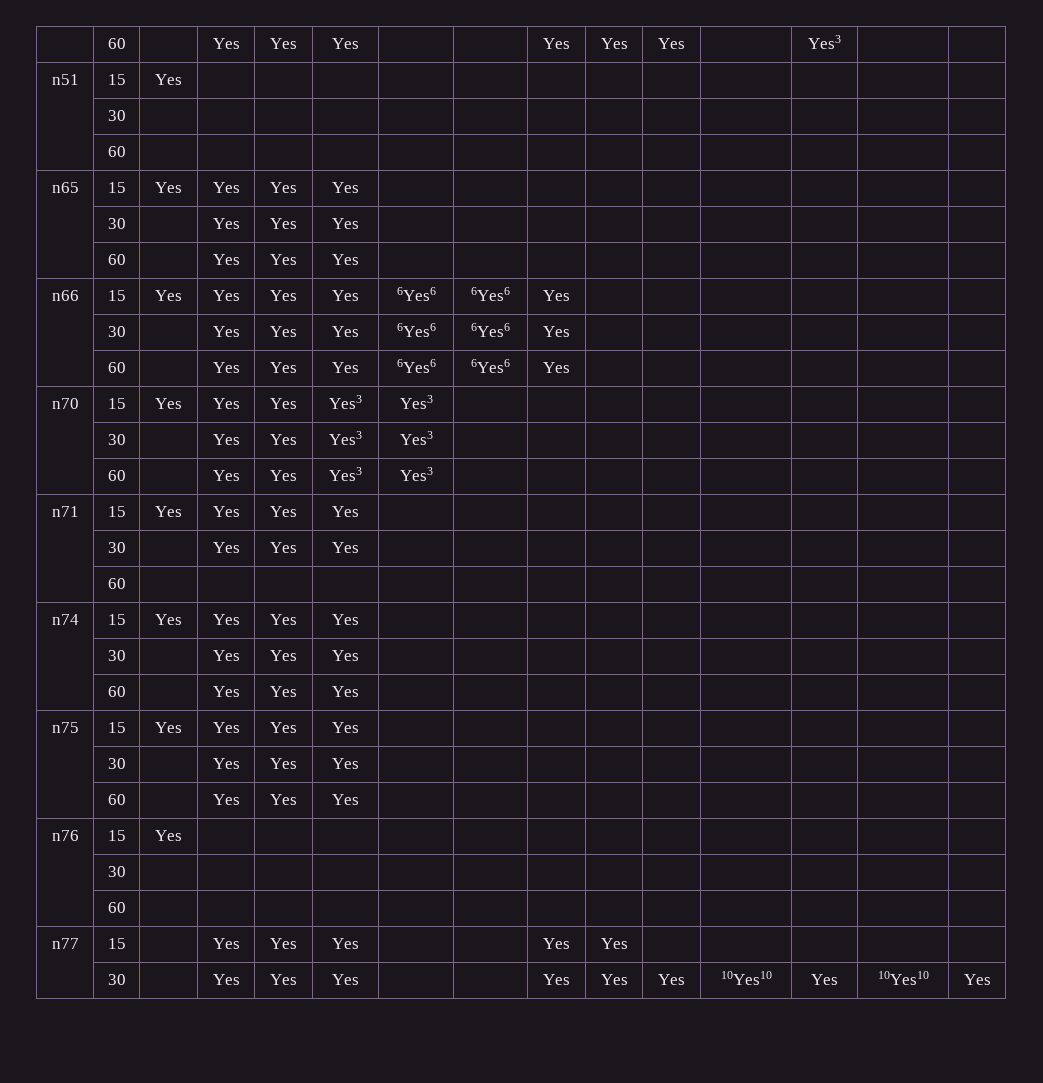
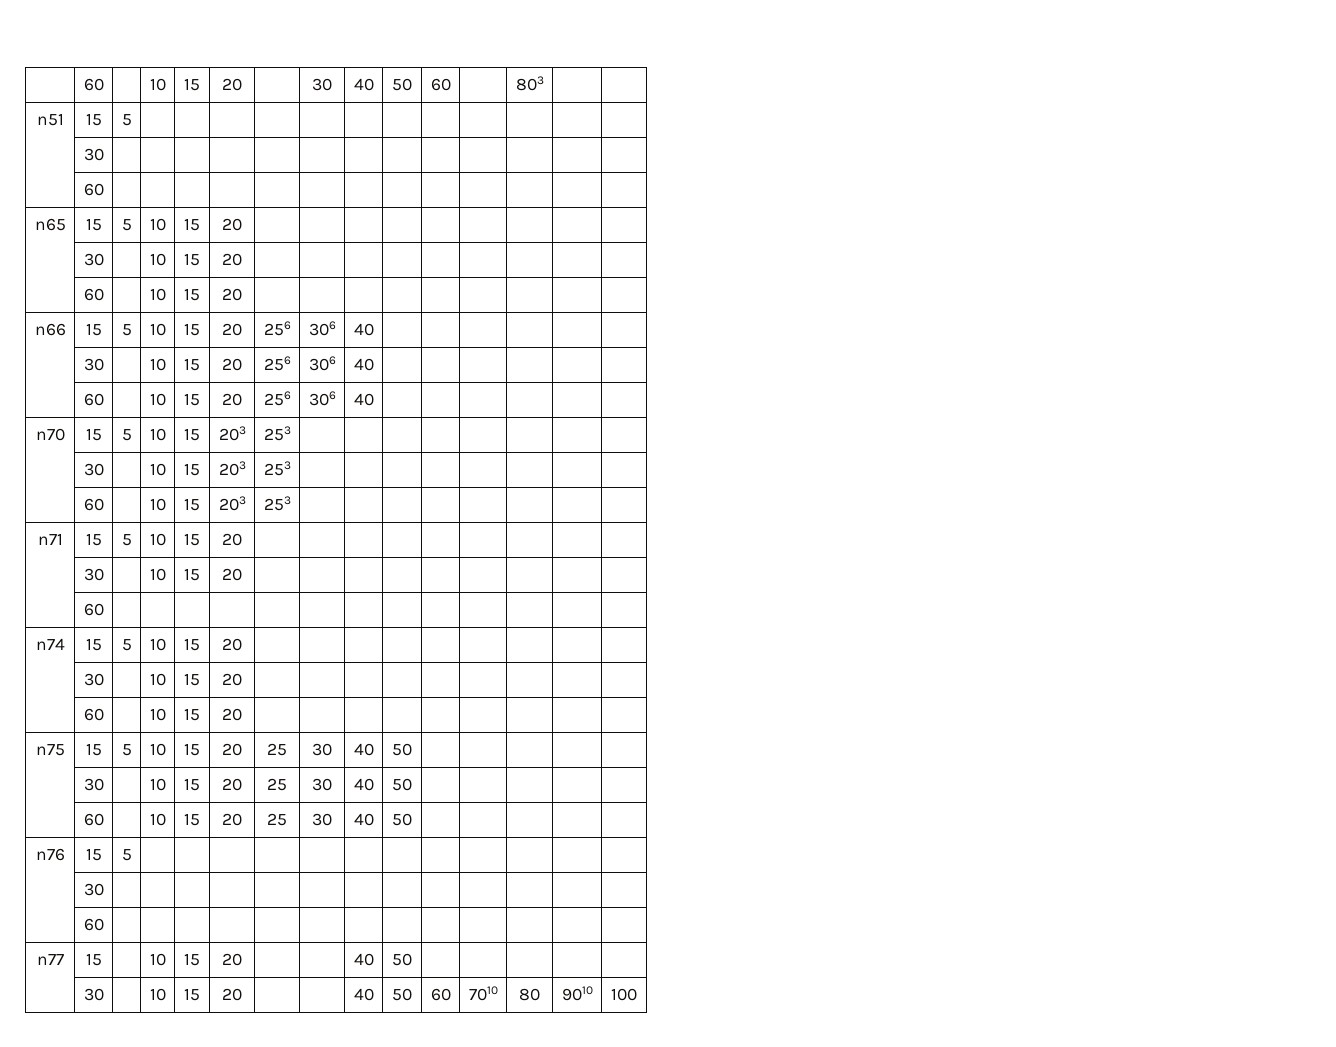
[107,38,126,49] [212,38,240,49] [270,38,297,49] [332,38,359,49] [543,38,570,49] [600,38,628,49] [658,38,685,49] [808,35,841,49] | 60 | | Yes | Yes | Yes | | | Yes | Yes | Yes | | Yes3 -> [83,78,104,91] [149,78,166,91] [184,78,200,91] [222,78,242,91] [312,78,332,91] [353,78,374,91] [392,78,412,91] [430,78,451,91] [515,76,544,91] | 60 | | 10 | 15 | 20 | | 30 | 40 | 50 | 60 | | 803
[155,74,182,85] Yes -> [121,114,132,126] 5
[155,182,182,193] [212,182,240,193] [270,182,297,193] [332,182,359,193] [107,218,126,229] [212,218,240,229] [270,218,297,229] [332,218,359,229] [107,254,126,265] [212,254,240,265] [270,254,297,265] [332,254,359,265] [51,290,79,301] [107,290,126,301] [155,290,182,301] [212,290,240,301] [270,290,297,301] [332,290,359,301] [396,287,436,301] [471,287,510,301] [543,290,570,301] [107,326,126,337] [212,326,240,337] [270,326,297,337] [332,326,359,337] [396,323,436,337] [471,323,510,337] [543,326,570,337] [107,362,126,373] [212,362,240,373] [270,362,297,373] [332,362,359,373] [396,359,436,373] [471,359,510,373] [543,362,570,373] [51,398,79,409] [107,398,126,409] [155,398,182,409] [212,398,240,409] [270,398,297,409] [329,395,362,409] [399,395,433,409] [107,434,126,445] [212,434,240,445] [270,434,297,445] [329,431,362,445] [399,431,433,445] [107,470,126,481] [212,470,240,481] [270,470,297,481] [329,467,362,481] [399,467,433,481] [51,506,79,517] [107,506,126,517] [155,506,182,517] [212,506,240,517] [270,506,297,517] [332,506,359,517] [107,542,126,553] [212,542,240,553] [270,542,297,553] [332,542,359,553] [107,578,126,589] [51,614,79,625] [107,614,126,625] [155,614,182,625] [212,614,240,625] [270,614,297,625] [332,614,359,625] [107,650,126,661] [212,650,240,661] [270,650,297,661] [332,650,359,661] [107,686,126,697] [212,686,240,697] [270,686,297,697] [332,686,359,697] [51,722,79,733] [107,722,126,733] [155,722,182,733] [212,722,240,733] [270,722,297,733] [332,722,359,733] [107,758,126,769] [212,758,240,769] [270,758,297,769] [332,758,359,769] [107,794,126,805] [212,794,240,805] [270,794,297,805] [332,794,359,805] Yes | Yes | Yes | Yes | | | | | | | | | // | 30 | | Yes | Yes | Yes | | | | | | | | | // | 60 | | Yes | Yes | Yes | | | | | | | | | // n66 | 15 | Yes | Yes | Yes | Yes | 6Yes6 | 6Yes6 | Yes | | | | | | // | 30 | | Yes | Yes | Yes | 6Yes6 | 6Yes6 | Yes | | | | | | // | 60 | | Yes | Yes | Yes | 6Yes6 | 6Yes6 | Yes | | | | | | // n70 | 15 | Yes | Yes | Yes | Yes3 | Yes3 | | | | | | | | // | 30 | | Yes | Yes | Yes3 | Yes3 | | | | | | | | // | 60 | | Yes | Yes | Yes3 | Yes3 | | | | | | | | // n71 | 15 | Yes | Yes | Yes | Yes | | | | | | | | | // | 30 | | Yes | Yes | Yes | | | | | | | | | // | 60 | | | | | | | | | | | | | // n74 | 15 | Yes | Yes | Yes | Yes | | | | | | | | | // | 30 | | Yes | Yes | Yes | | | | | | | | | // | 60 | | Yes | Yes | Yes | | | | | | | | | // n75 | 15 | Yes | Yes | Yes | Yes | | | | | | | | | // | 30 | | Yes | Yes | Yes | | | | | | | | | // | 60 | | Yes | Yes | Yes | | | | -> [121,219,132,231] [149,218,166,231] [184,218,200,231] [222,218,242,231] [83,253,104,266] [149,253,166,266] [184,253,200,266] [222,253,242,266] [83,288,104,301] [149,288,166,301] [184,288,200,301] [222,288,242,301] [34,323,66,336] [85,323,102,336] [121,324,132,336] [149,323,166,336] [184,323,200,336] [222,323,242,336] [263,321,291,336] [308,321,336,336] [353,323,374,336] [83,358,104,371] [149,358,166,371] [184,358,200,371] [222,358,242,371] [263,356,291,371] [308,356,336,371] [353,358,374,371] [83,393,104,406] [149,393,166,406] [184,393,200,406] [222,393,242,406] [263,391,291,406] [308,391,336,406] [353,393,374,406] [35,428,65,441] [85,428,102,441] [121,429,132,441] [149,428,166,441] [184,428,200,441] [218,426,246,441] [263,426,291,441] [83,463,104,476] [149,463,166,476] [184,463,200,476] [218,461,246,476] [263,461,291,476] [83,498,104,511] [149,498,166,511] [184,498,200,511] [218,496,246,511] [263,496,291,511] [37,533,63,545] [85,533,102,546] [121,534,132,546] [149,533,166,546] [184,533,200,546] [222,533,242,546] [83,568,104,581] [149,568,166,581] [184,568,200,581] [222,568,242,581] [83,603,104,616] [35,638,65,650] [85,638,102,651] [121,639,132,651] [149,638,166,651] [184,638,200,651] [222,638,242,651] [83,673,104,686] [149,673,166,686] [184,673,200,686] [222,673,242,686] [83,708,104,721] [149,708,166,721] [184,708,200,721] [222,708,242,721] [35,744,65,756] [85,743,102,756] [121,744,132,756] [149,743,166,756] [184,743,200,756] [222,743,242,756] [267,743,287,756] [312,743,332,756] [353,743,374,756] [392,743,412,756] [83,778,104,791] [149,778,166,791] [184,778,200,791] [222,778,242,791] [267,778,287,791] [312,778,332,791] [353,778,374,791] [392,778,412,791] [83,813,104,826] [149,813,166,826] [184,813,200,826] [222,813,242,826] [267,813,287,826] [312,813,332,826] [353,813,374,826] [392,813,412,826] 5 | 10 | 15 | 20 | | | | | | | | | // | 30 | | 10 | 15 | 20 | | | | | | | | | // | 60 | | 10 | 15 | 20 | | | | | | | | | // n66 | 15 | 5 | 10 | 15 | 20 | 256 | 306 | 40 | | | | | | // | 30 | | 10 | 15 | 20 | 256 | 306 | 40 | | | | | | // | 60 | | 10 | 15 | 20 | 256 | 306 | 40 | | | | | | // n70 | 15 | 5 | 10 | 15 | 203 | 253 | | | | | | | | // | 30 | | 10 | 15 | 203 | 253 | | | | | | | | // | 60 | | 10 | 15 | 203 | 253 | | | | | | | | // n71 | 15 | 5 | 10 | 15 | 20 | | | | | | | | | // | 30 | | 10 | 15 | 20 | | | | | | | | | // | 60 | | | | | | | | | | | | | // n74 | 15 | 5 | 10 | 15 | 20 | | | | | | | | | // | 30 | | 10 | 15 | 20 | | | | | | | | | // | 60 | | 10 | 15 | 20 | | | | | | | | | // n75 | 15 | 5 | 10 | 15 | 20 | 25 | 30 | 40 | 50 | | | | | // | 30 | | 10 | 15 | 20 | 25 | 30 | 40 | 50 | | | | | // | 60 | | 10 | 15 | 20 | 25 | 30 | 40 | 50
[155,830,182,841] Yes -> [121,849,132,861] 5
[212,938,240,949] [270,938,297,949] [332,938,359,949] [543,938,570,949] [600,938,628,949] [107,974,126,985] [212,974,240,985] [270,974,297,985] [332,974,359,985] [543,974,570,985] [600,974,628,985] [658,974,685,985] [720,971,772,985] [811,974,838,985] [877,971,929,985] [963,974,991,985] Yes | Yes | Yes | | | Yes | Yes | | | | | // | 30 | | Yes | Yes | Yes | | | Yes | Yes | Yes | 10Yes10 | Yes | 10Yes10 | Yes -> [149,953,166,966] [184,953,200,966] [222,953,242,966] [353,953,374,966] [392,953,412,966] [83,988,104,1001] [149,988,166,1001] [184,988,200,1001] [222,988,242,1001] [353,988,374,1001] [392,988,412,1001] [430,988,451,1001] [468,986,498,1001] [519,988,540,1001] [561,986,593,1001] [611,988,637,1001] 10 | 15 | 20 | | | 40 | 50 | | | | | // | 30 | | 10 | 15 | 20 | | | 40 | 50 | 60 | 7010 | 80 | 9010 | 100

